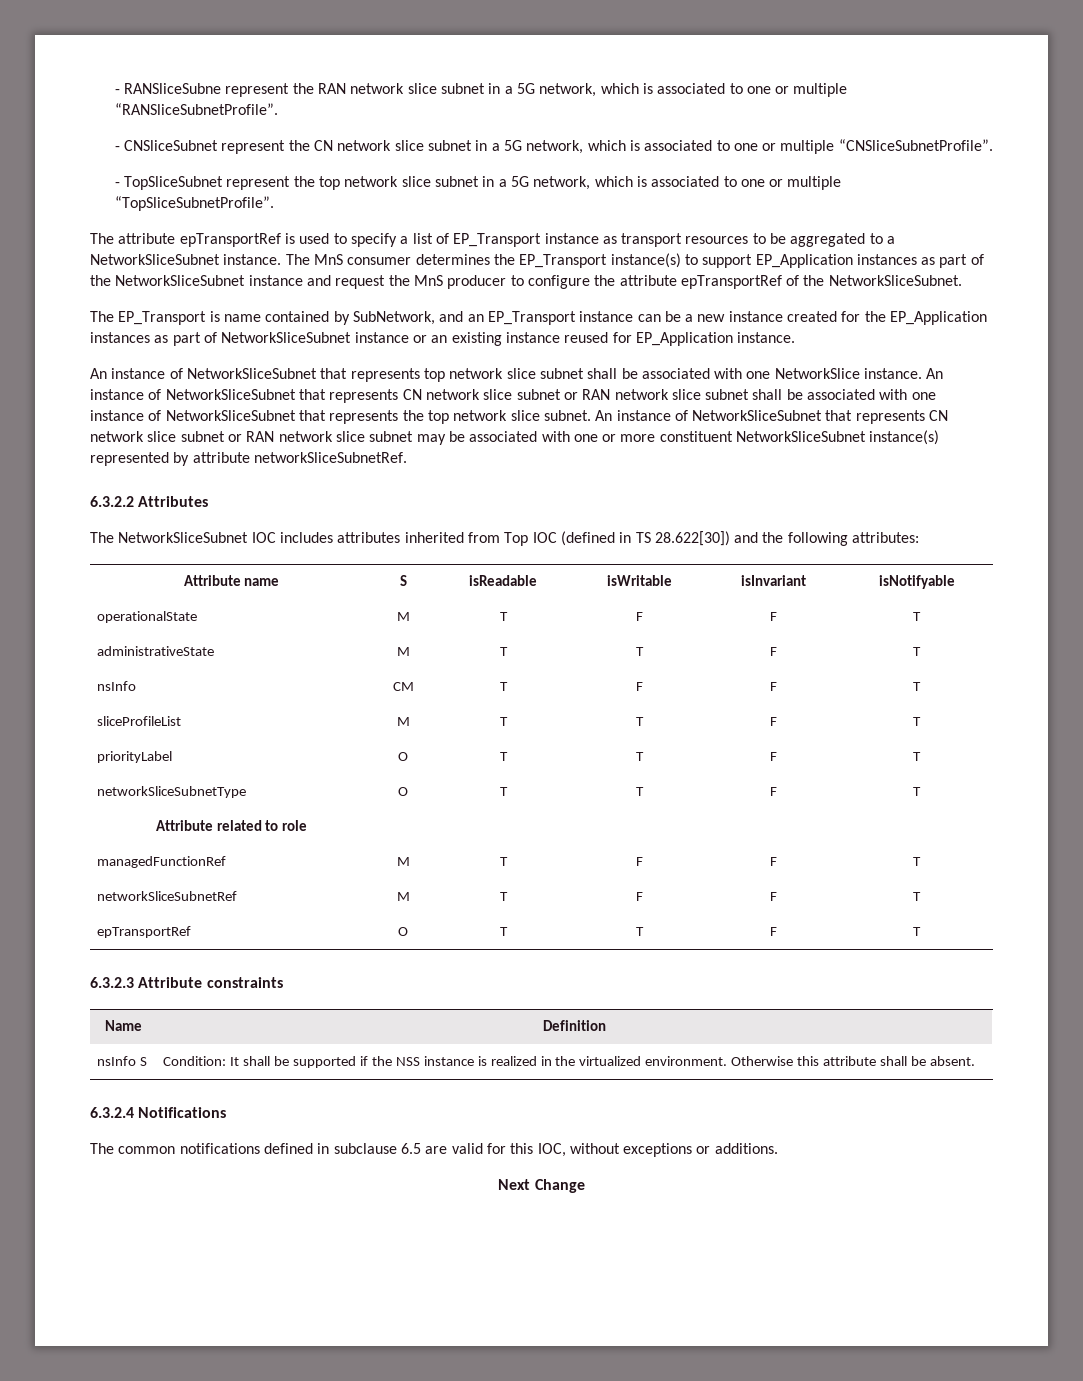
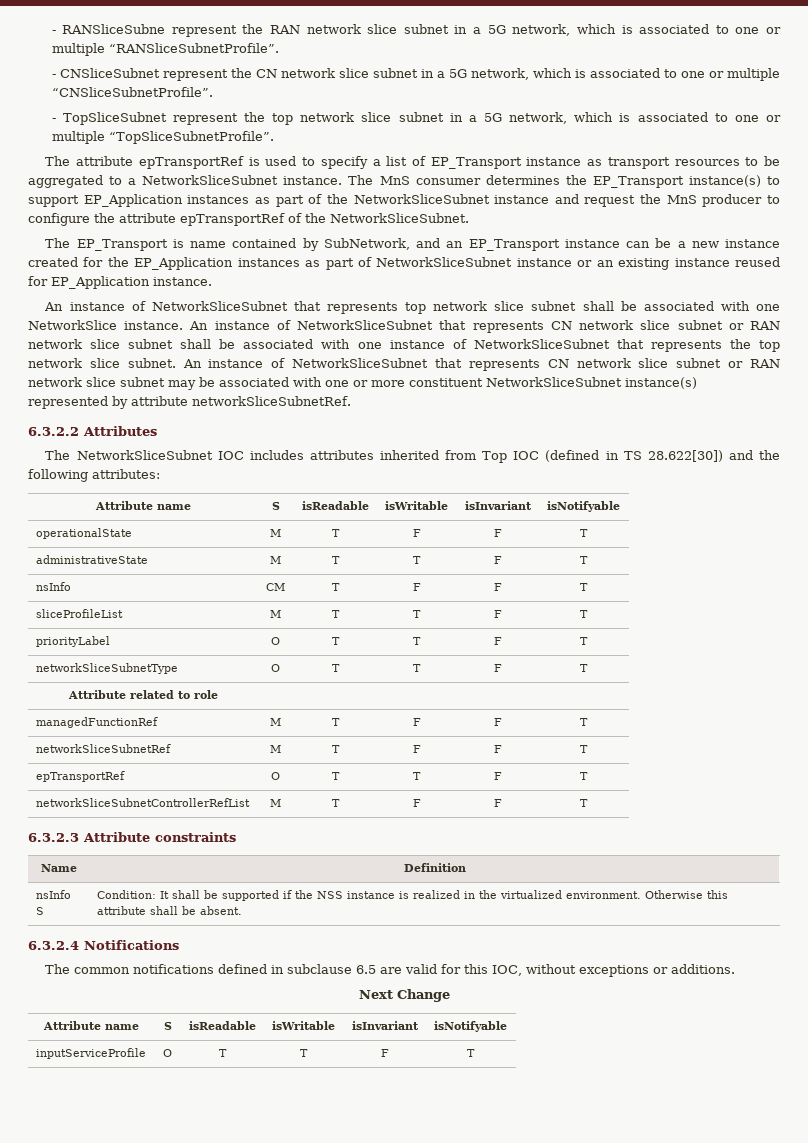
(921, 931) none -> [35,798,250,807] [270,799,281,807] [331,799,340,807] [412,799,421,807] [493,799,502,807] [580,799,588,807] // networkSliceSubnetControllerRefList | M | T | F | F | T
(585, 1186) none -> [43,1021,139,1030] [163,1022,172,1030] [188,1021,256,1030] [272,1021,335,1030] [351,1021,419,1030] [434,1021,507,1032] [35,1048,146,1059] [163,1049,172,1057] [218,1049,227,1057] [300,1049,308,1057] [380,1049,389,1057] [467,1049,475,1057] // Attribute name | S | isReadable | isWritable | isInvariant | isNotifyable // inputServiceProfile | O | T | T | F | T

